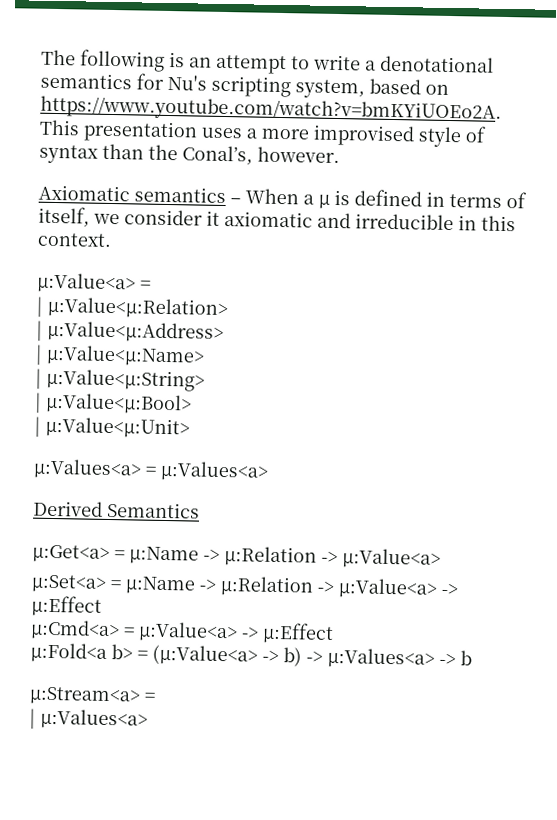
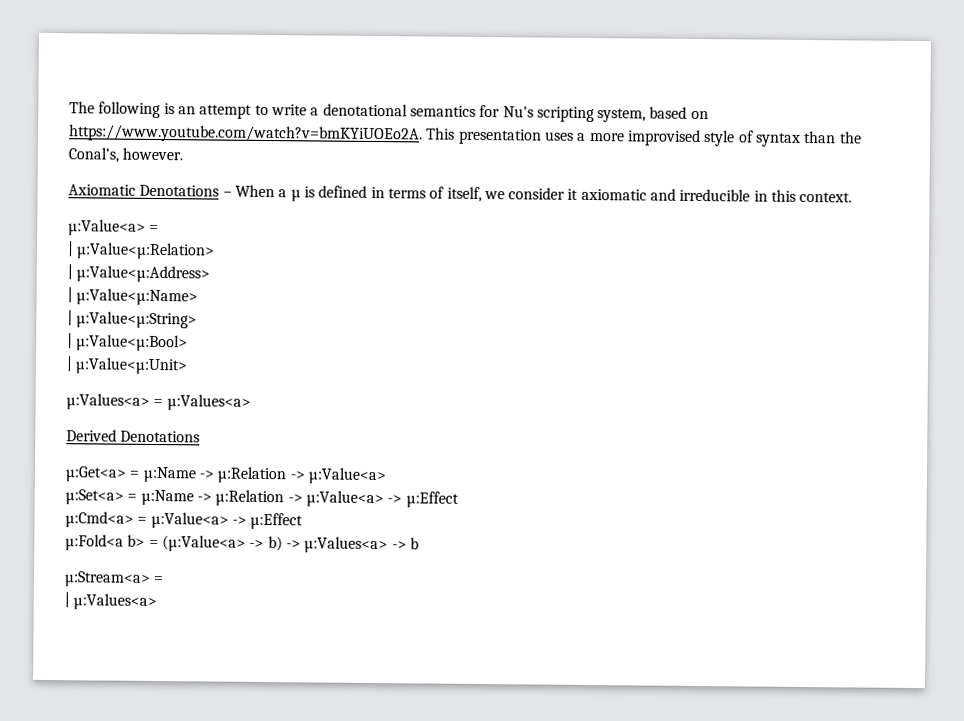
[134,186,226,204] semantics -> [139,184,220,197] Denotations
[107,501,200,519] Semantics -> [120,430,201,443] Denotations

